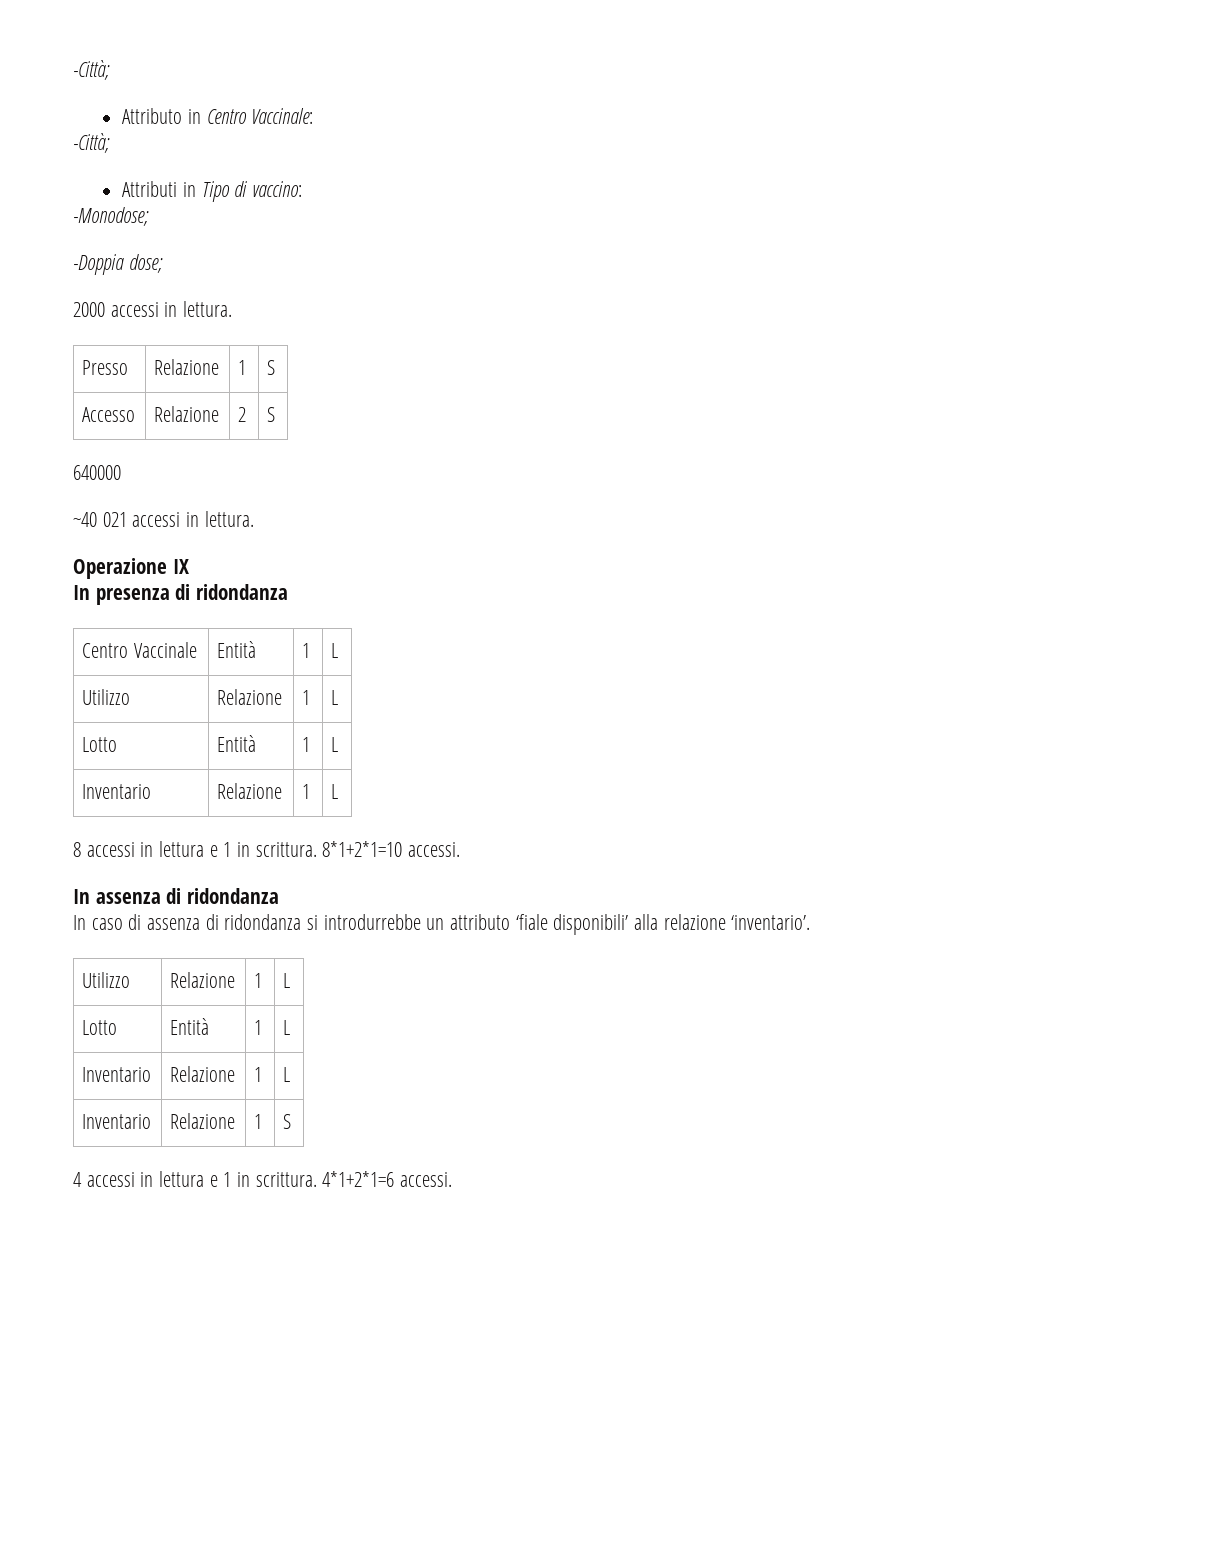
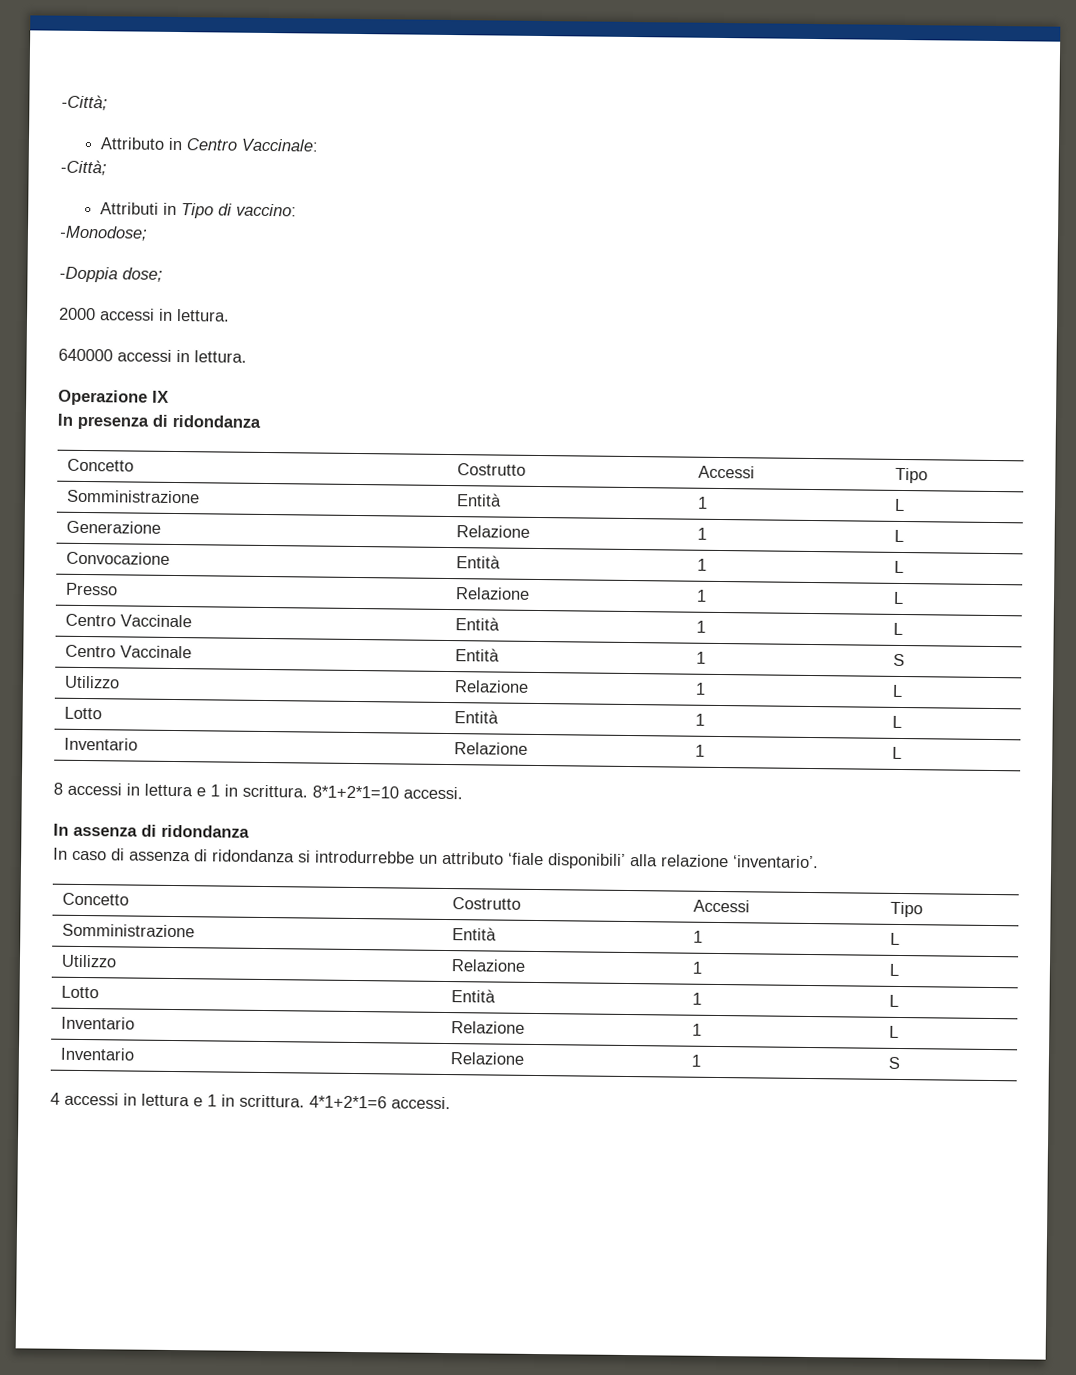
[82,360,129,375] [154,359,220,375] [238,360,247,375] [267,360,276,375] [82,407,136,422] [154,406,220,422] [238,407,247,422] [267,407,276,422] // Presso | Relazione | 1 | S // Accesso | Relazione | 2 | S -> (230, 315) none
[73,512,127,527] // ~40 021 -> (113, 355) none
(289, 592) none -> [67,458,135,472] [457,463,527,476] [698,465,756,479] [895,467,929,484] [67,489,201,504] [456,493,503,507] [697,496,709,509] [894,498,906,512] [66,520,162,534] [456,525,531,538] [697,527,708,540] [894,529,905,543] [66,551,171,565] [456,555,502,569] [697,558,708,571] [894,560,905,574] [65,582,119,596] [455,587,531,600] [696,589,708,602] [893,591,905,605] // Concetto | Costrutto | Accessi | Tipo // Somministrazione | Entità | 1 | L // Generazione | Relazione | 1 | L // Convocazione | Entità | 1 | L // Presso | Relazione | 1 | L
(339, 650) none -> [65,644,193,659] [455,648,501,662] [696,651,707,664] [893,653,906,667] // Centro Vaccinale | Entità | 1 | S
(811, 922) none -> [62,892,130,906] [452,897,522,910] [693,899,751,913] [890,901,924,918] [62,923,196,938] [452,927,498,941] [693,930,704,943] [890,932,901,945] // Concetto | Costrutto | Accessi | Tipo // Somministrazione | Entità | 1 | L

